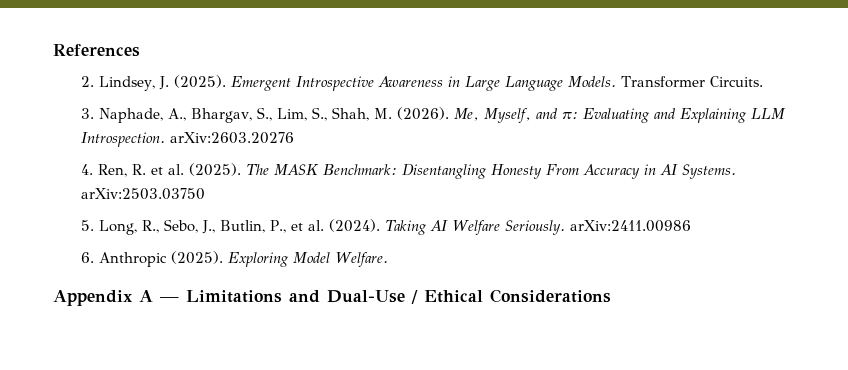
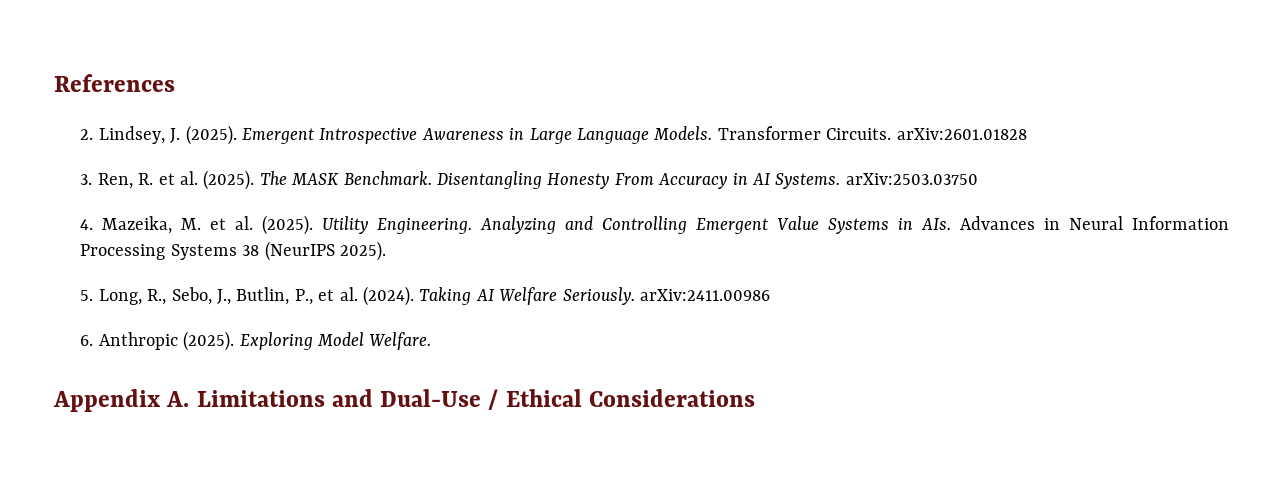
(764, 81) none -> [896,128,1027,140] arXiv:2601.01828
[98,107,787,123] [80,132,294,147] [80,164,93,175] Naphade, A., Bhargav, S., Lim, S., Shah, M. (2026). Me, Myself, and π: Evaluating and Explaining LLM Introspection. arXiv:2603.20276 // 4. -> (93, 179) none
[322,164,397,175] Benchmark: -> [343,171,432,185] Benchmark.
(205, 194) none -> [80,215,1229,235] [80,241,386,261] // 4. Mazeika, M. et al. (2025). Utility Engineering. Analyzing and Controlling Emergent Value Systems in AIs. Advances in Neural Information Processing Systems 38 (NeurIPS 2025).
[139,290,179,302] A — -> [166,391,190,407] A.

